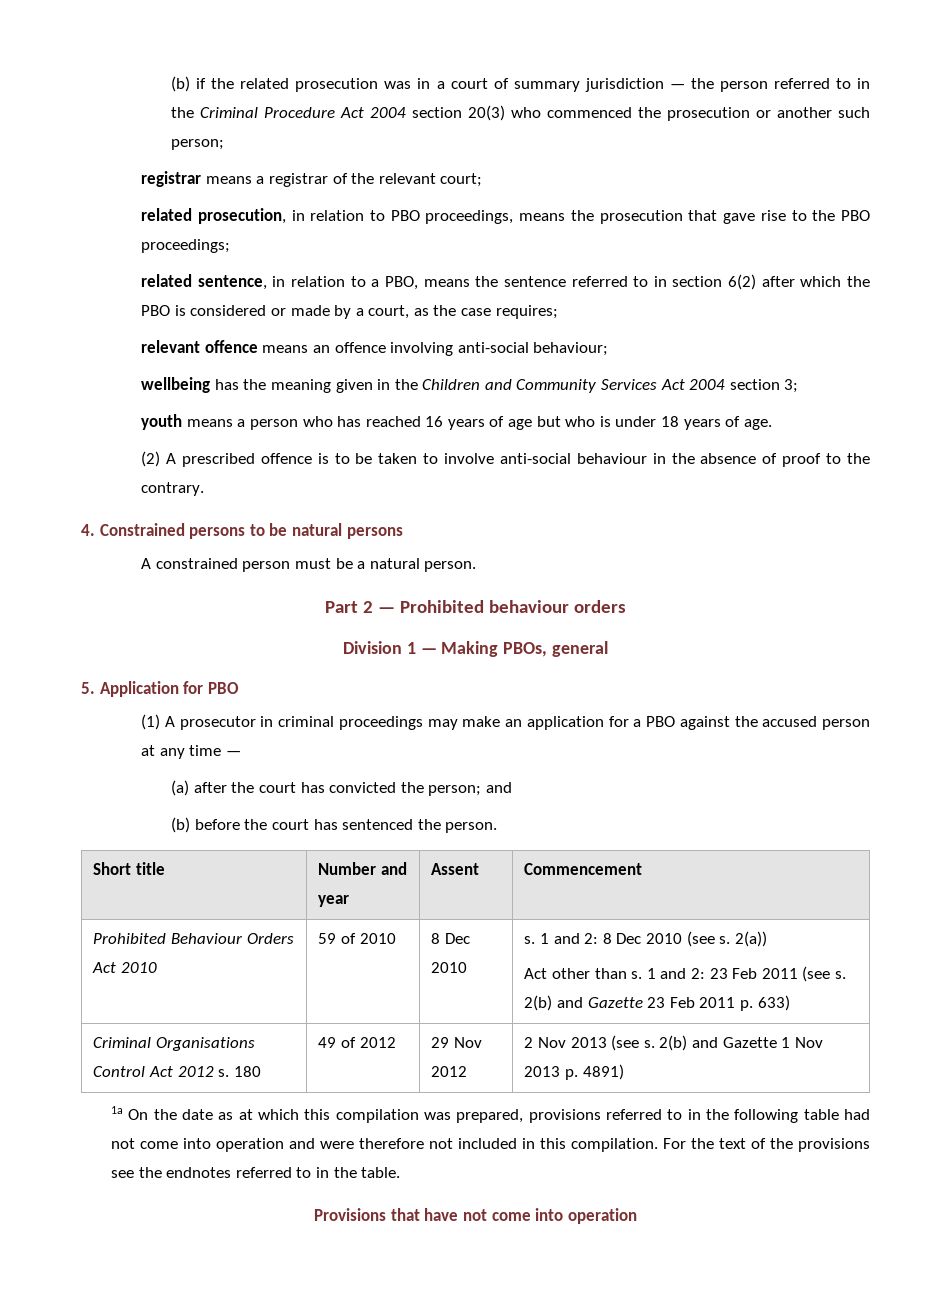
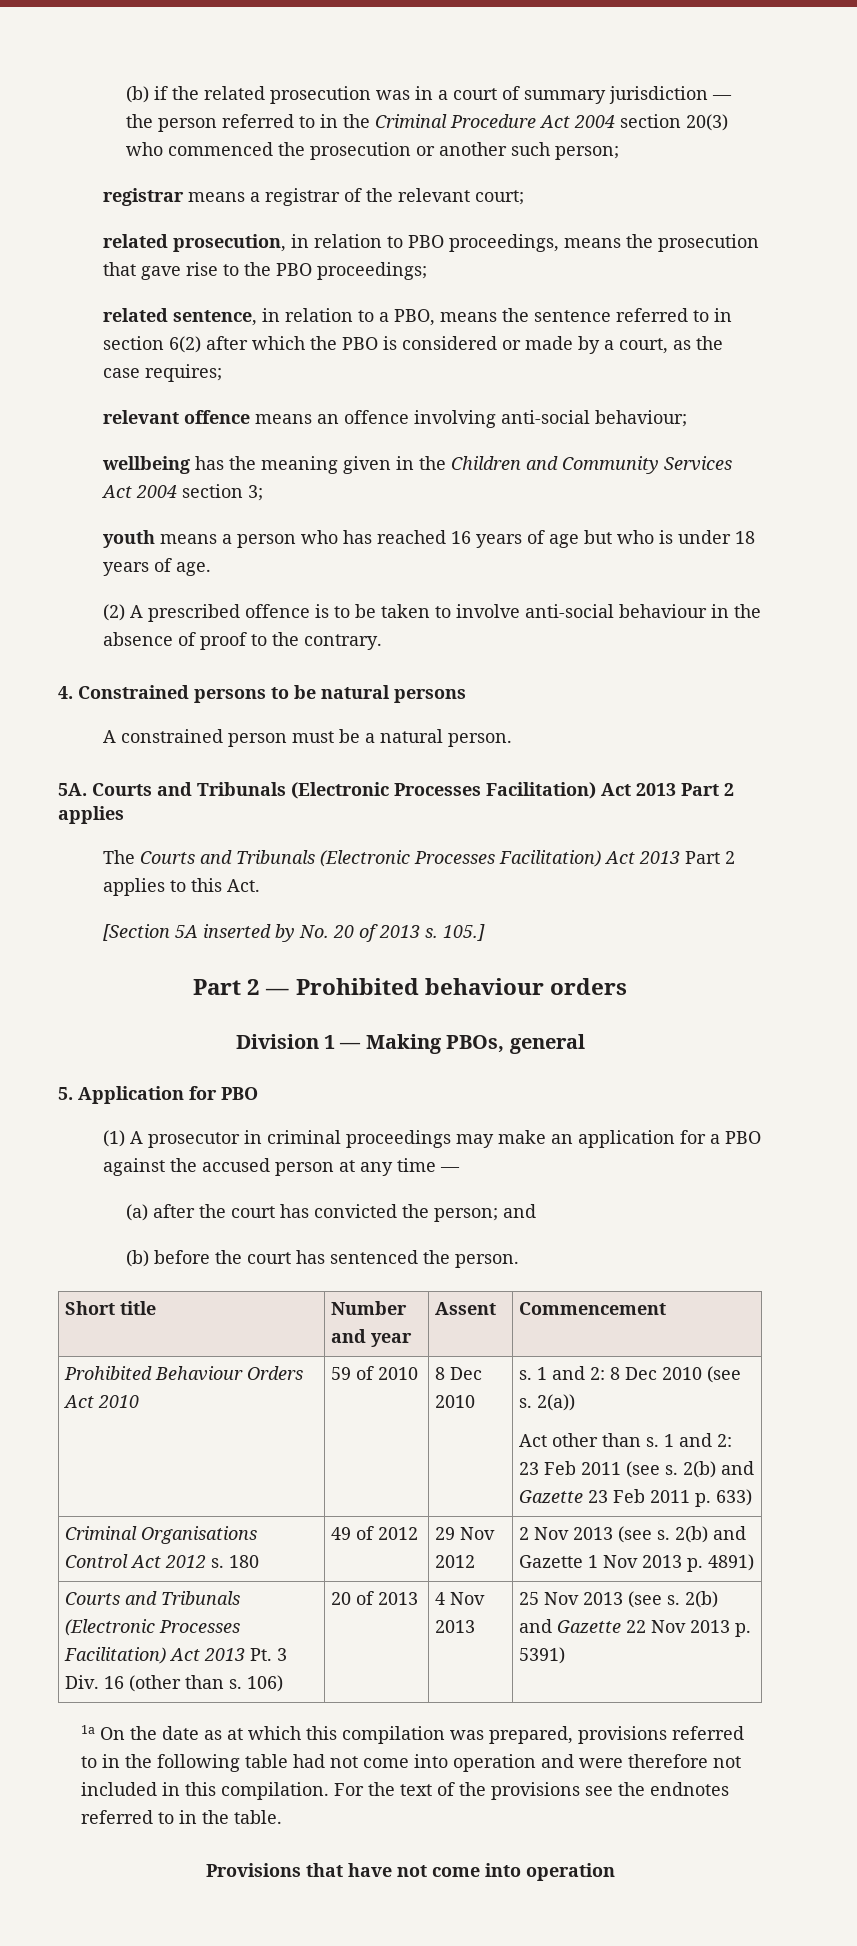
(477, 566) none -> [58,782,734,799] [58,806,124,824] [103,850,736,867] [103,878,261,896] [103,924,486,942] // 5A. Courts and Tribunals (Electronic Processes Facilitation) Act 2013 Part 2 applies // The Courts and Tribunals (Electronic Processes Facilitation) Act 2013 Part 2 applies to this Act. // [Section 5A inserted by No. 20 of 2013 s. 105.]
(624, 1072) none -> [65,1591,241,1605] [65,1619,241,1636] [64,1647,288,1664] [65,1675,284,1692] [331,1591,419,1605] [435,1592,486,1605] [435,1620,476,1633] [519,1591,719,1608] [519,1619,752,1637] [519,1647,566,1664] // Courts and Tribunals (Electronic Processes Facilitation) Act 2013 Pt. 3 Div. 16 (other than s. 106) | 20 of 2013 | 4 Nov 2013 | 25 Nov 2013 (see s. 2(b) and Gazette 22 Nov 2013 p. 5391)

